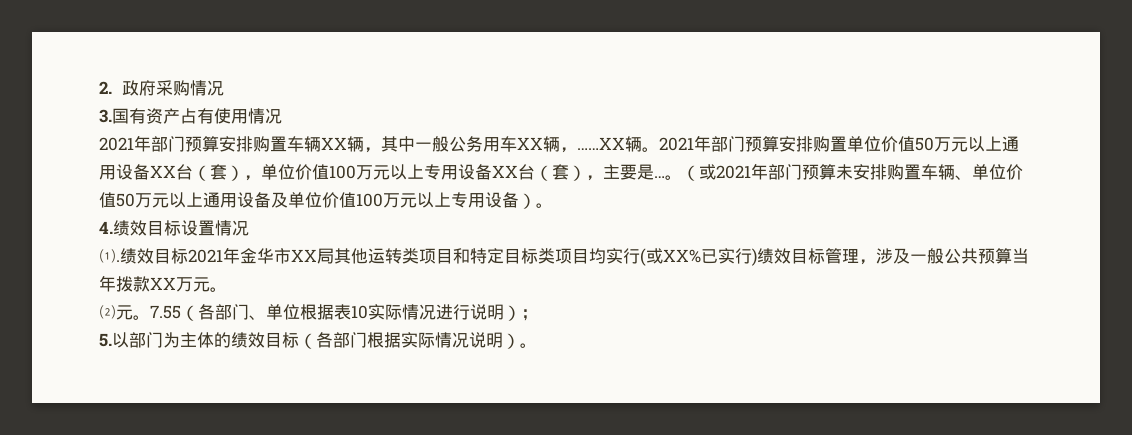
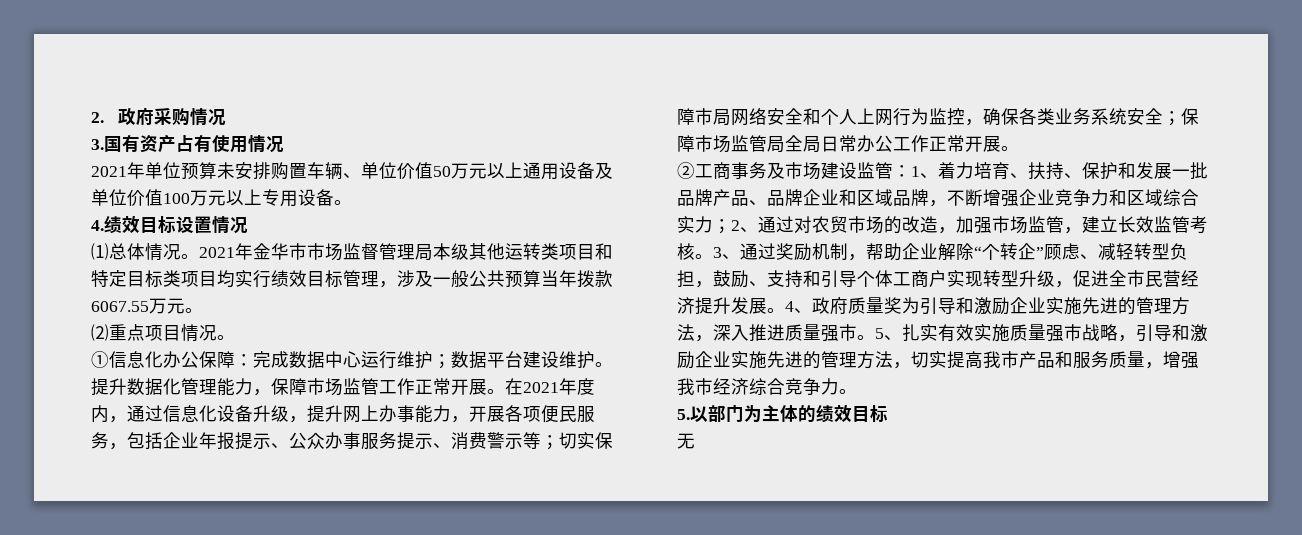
[151,135,1019,153] [99,163,802,181] 部门预算安排购置车辆XX辆，其中一般公务用车XX辆，……XX辆。2021年部门预算安排购置单位价值50万元以上通用设备XX台（套），单位价值100万元以上专用设备XX台（套），主要是…。（或2021年部门 -> [145,162,181,179] 单位
[519,193,536,209] ） -> (334, 197) none
[99,247,334,264] ⑴.绩效目标2021年金华市XX局 -> [91,243,469,261] ⑴总体情况。2021年金华市市场监督管理局本级
[640,248,757,266] (或XX%已实行) -> (271, 279) none
[150,277,176,290] XX -> [91,301,149,312] 6067.55
[116,304,538,321] 元。7.55（各部门、单位根据表10实际情况进行说明）； -> [109,324,235,342] [91,351,613,369] [91,378,595,396] [91,405,595,423] [91,432,613,450] [677,108,1199,126] [677,135,1019,153] [677,162,1208,180] [677,189,1199,207] [677,216,1208,234] [677,243,1188,261] [677,270,1199,288] [677,297,1190,315] [677,324,1208,342] [677,351,1199,369] [677,378,857,396] 重点项目情况。 // ①信息化办公保障：完成数据中心运行维护；数据平台建设维护。提升数据化管理能力，保障市场监管工作正常开展。在2021年度内，通过信息化设备升级，提升网上办事能力，开展各项便民服务，包括企业年报提示、公众办事服务提示、消费警示等；切实保障市局网络安全和个人上网行为监控，确保各类业务系统安全；保障市场监管局全局日常办公工作正常开展。 // ②工商事务及市场建设监管：1、着力培育、扶持、保护和发展一批品牌产品、品牌企业和区域品牌，不断增强企业竞争力和区域综合实力；2、通过对农贸市场的改造，加强市场监管，建立长效监管考核。3、通过奖励机制，帮助企业解除“个转企”顾虑、减轻转型负担，鼓励、支持和引导个体工商户实现转型升级，促进全市民营经济提升发展。4、政府质量奖为引导和激励企业实施先进的管理方法，深入推进质量强市。5、扎实有效实施质量强市战略，引导和激励企业实施先进的管理方法，切实提高我市产品和服务质量，增强我市经济综合竞争力。
[299,332,537,349] （各部门根据实际情况说明）。 -> [677,433,695,449] // 无

